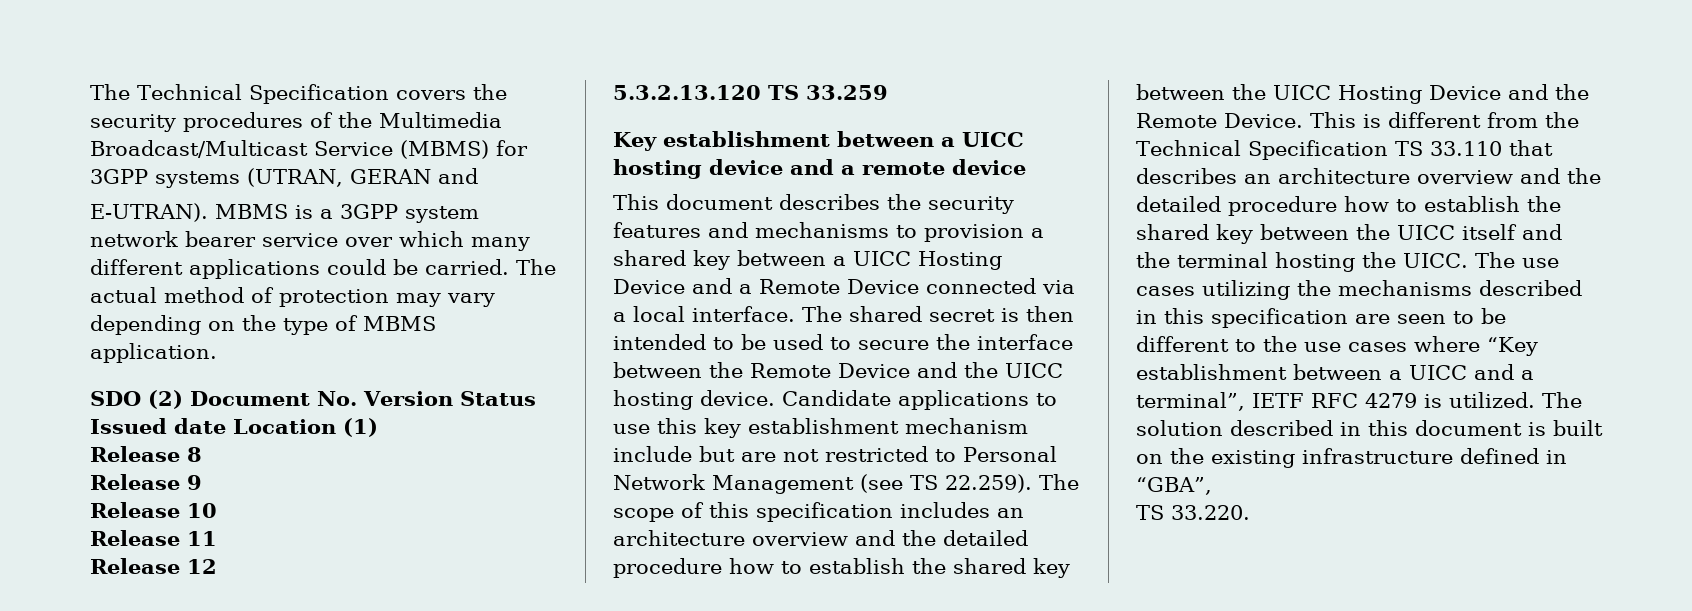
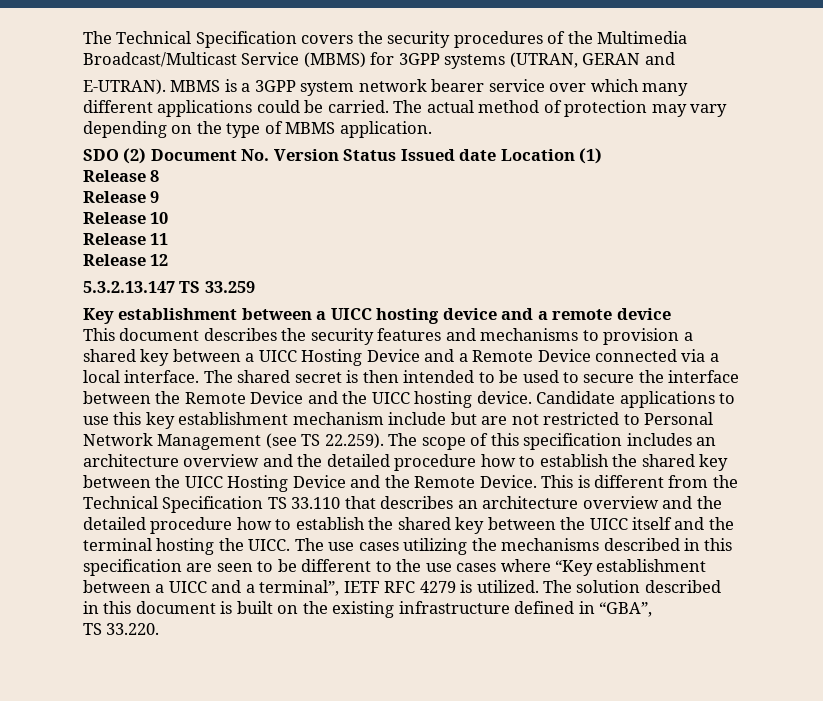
[613,85,761,100] 5.3.2.13.120 -> [83,281,175,293] 5.3.2.13.147

